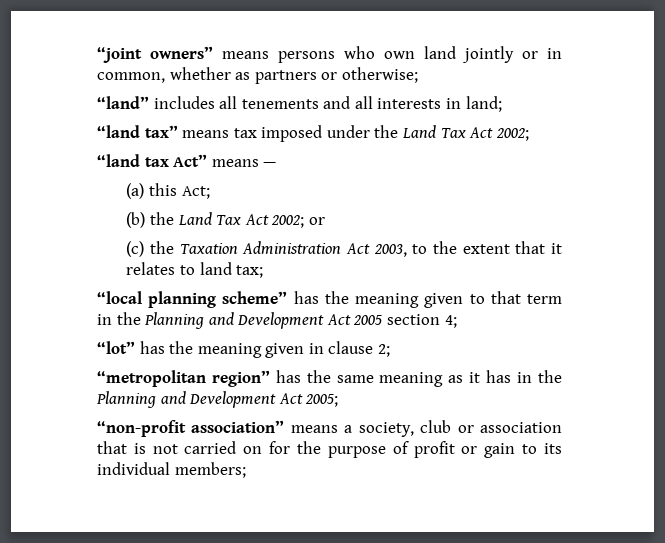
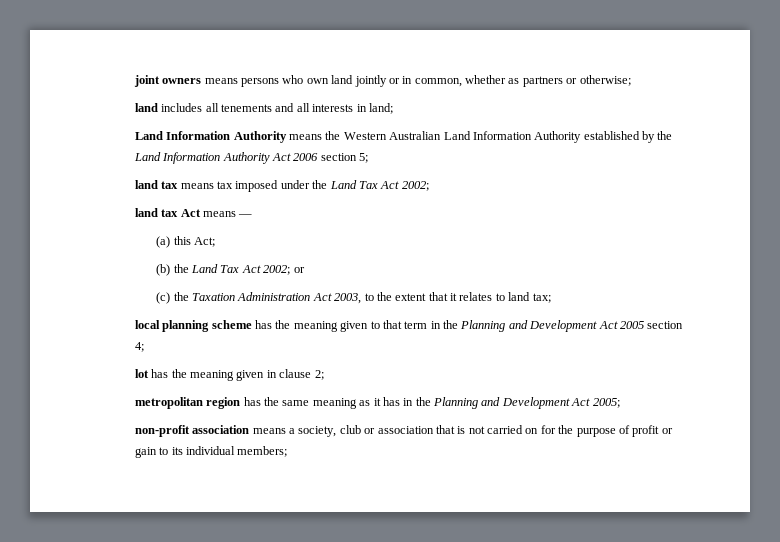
[96,46,213,63] “joint owners” -> [133,75,202,87] joint owners
[96,96,149,109] “land” -> [134,103,158,112] land
[96,125,178,138] “land tax” -> [134,131,673,143] [133,152,369,164] [134,180,179,189] Land Information Authority means the Western Australian Land Information Authority established by the Land Information Authority Act 2006 section 5; // land tax
[96,154,208,167] “land tax Act” -> [134,208,201,217] land tax Act
[96,291,288,308] “local planning scheme” -> [134,320,252,332] local planning scheme
[96,341,135,354] “lot” -> [134,369,149,378] lot
[96,370,270,387] “metropolitan region” -> [134,397,241,409] metropolitan region
[96,420,285,437] “non-profit association” -> [134,425,250,437] non-profit association

